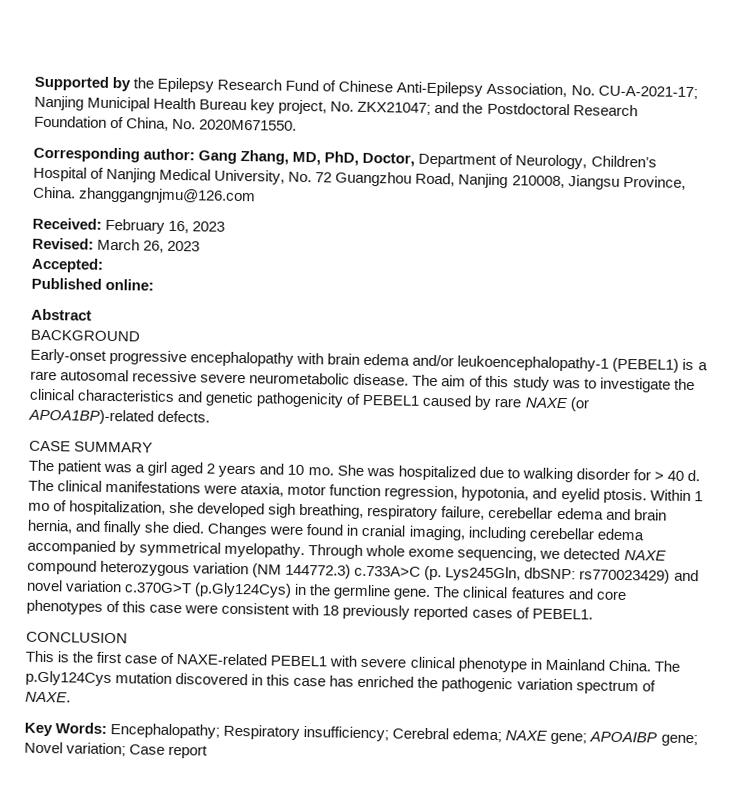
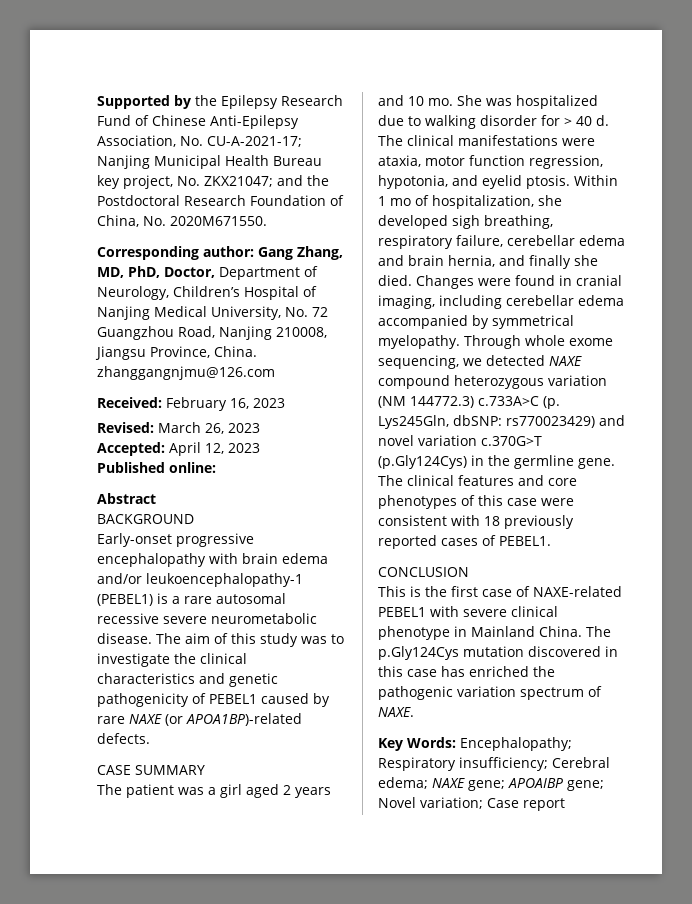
(104, 265) none -> [169,442,260,456] April 12, 2023

